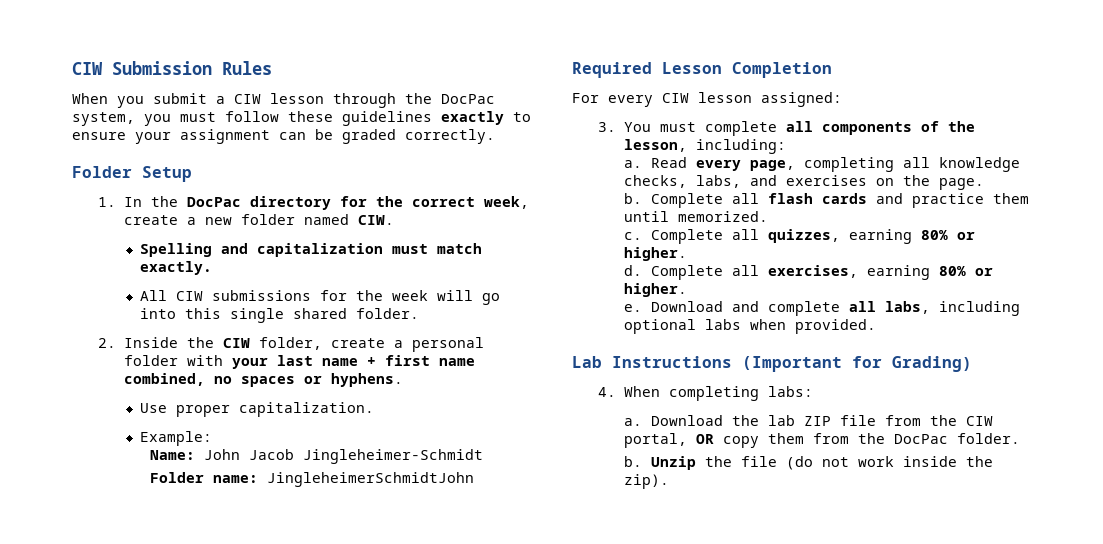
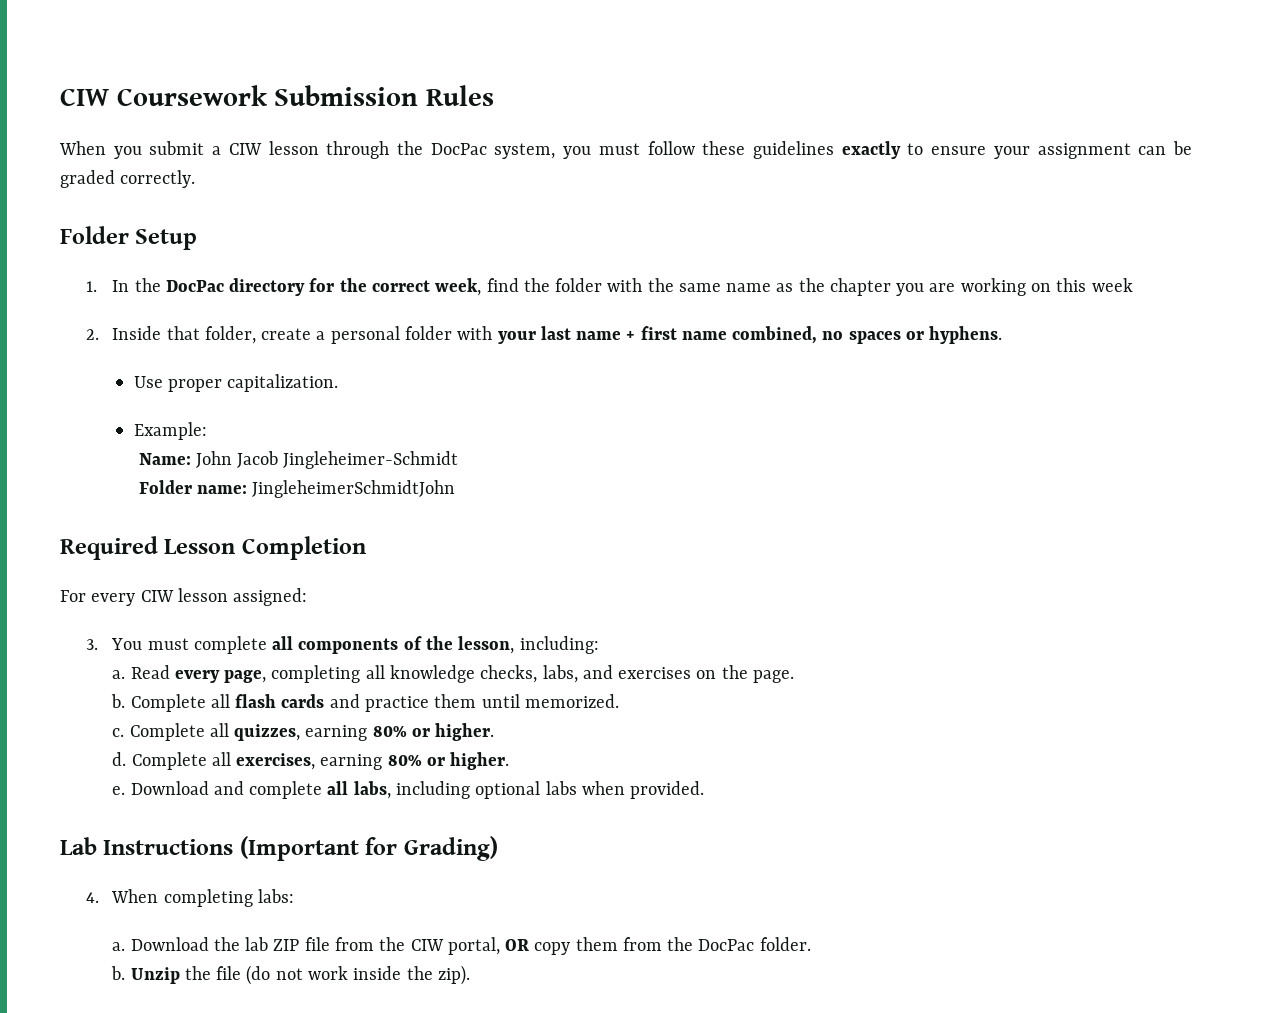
[72,62,103,75] CIW -> [60,85,268,106] CIW Coursework
[124,214,395,225] [140,243,483,257] [140,261,213,275] [140,290,501,305] [140,308,420,323] create a new folder named CIW. // Spelling and capitalization must match exactly. // All CIW submissions for the week will go into this single shared folder. -> [486,278,1133,296] find the folder with the same name as the chapter you are working on this week
[187,337,251,348] the CIW -> [166,326,200,340] that

